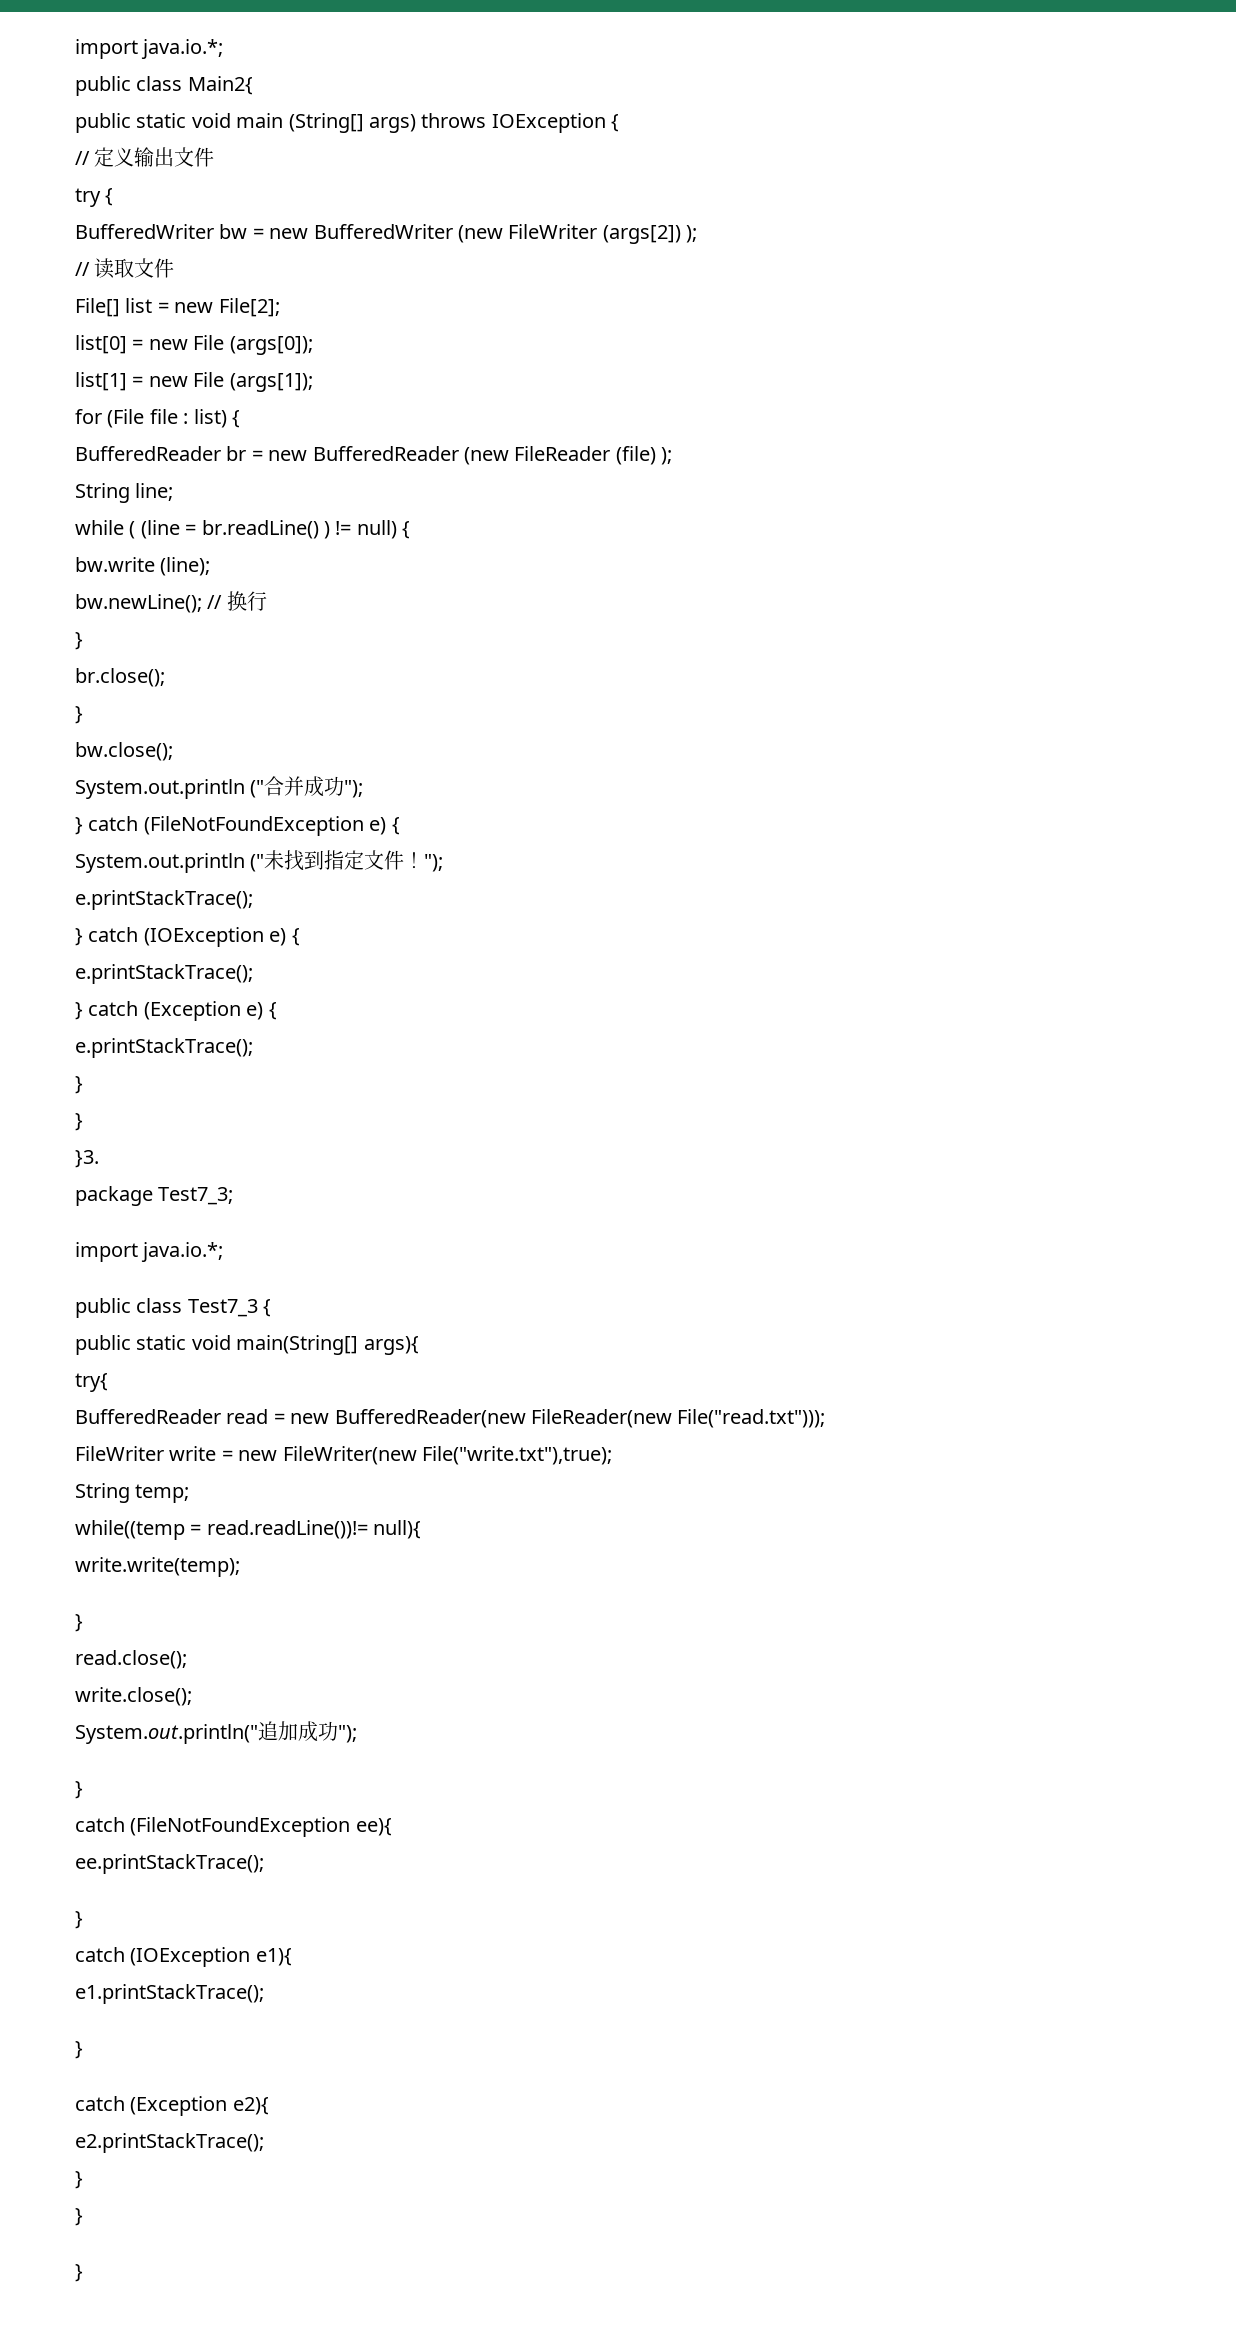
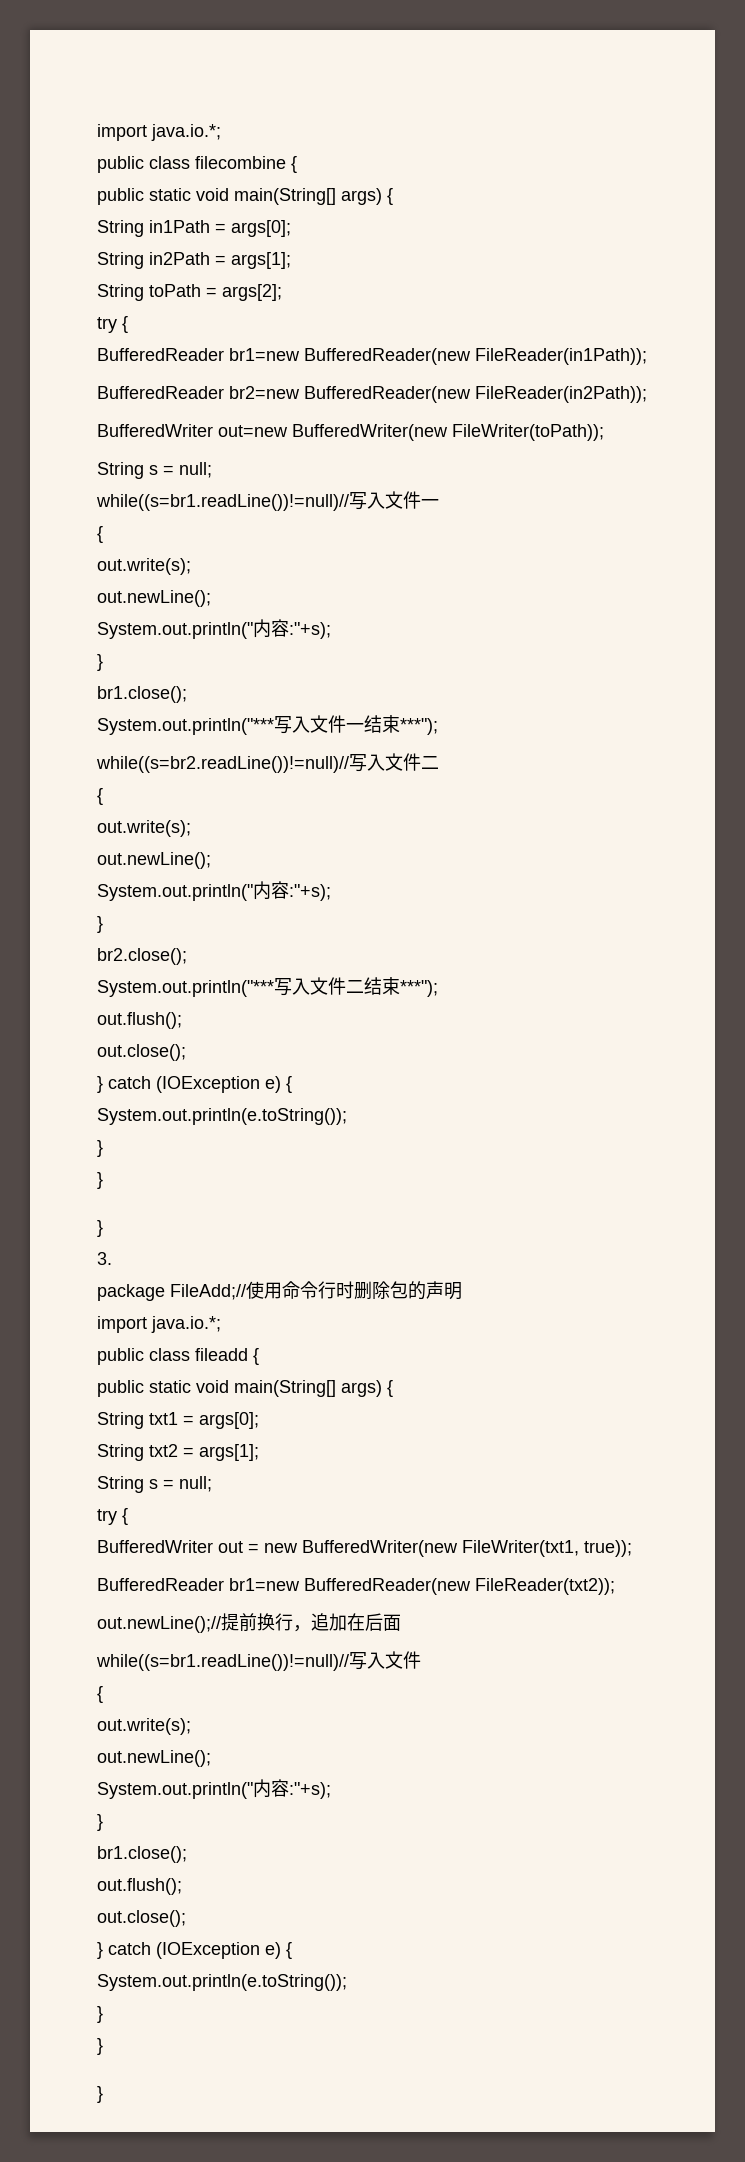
[75,39,224,59] [75,76,253,96] [75,113,620,133] [75,147,215,167] [75,188,114,207] [75,224,698,244] [75,258,175,279] [75,298,280,317] [75,335,313,355] [75,372,313,392] [75,409,241,428] [75,446,673,465] [75,483,174,503] [75,520,411,539] [75,557,211,576] [75,591,267,613] [75,632,83,650] [75,668,165,687] [75,706,83,724] [75,742,173,761] [75,776,364,799] [75,816,400,836] [75,850,444,873] [75,890,253,910] [75,927,300,947] [75,964,253,984] [75,1001,277,1021] [75,1038,253,1058] [75,1076,83,1094] [75,1113,83,1131] [75,1150,99,1168] import java.io.*; // public class Main2{ // public static void main (String[] args) throws IOException { // // 定义输出文件 // try { // BufferedWriter bw = new BufferedWriter (new FileWriter (args[2]) ); // // 读取文件 // File[] list = new File[2]; // list[0] = new File (args[0]); // list[1] = new File (args[1]); // for (File file : list) { // BufferedReader br = new BufferedReader (new FileReader (file) ); // String line; // while ( (line = br.readLine() ) != null) { // bw.write (line); // bw.newLine(); // 换行 // } // br.close(); // } // bw.close(); // System.out.println ("合并成功"); // } catch (FileNotFoundException e) { // System.out.println ("未找到指定文件！"); // e.printStackTrace(); // } catch (IOException e) { // e.printStackTrace(); // } catch (Exception e) { // e.printStackTrace(); // } // } // }3. -> [97,124,221,141] [97,156,297,173] [97,188,393,205] [97,220,291,237] [97,252,291,269] [97,284,282,301] [97,316,128,333] [97,348,647,365] [97,386,647,403] [97,424,604,441] [97,462,212,479] [96,491,439,511] [97,526,103,543] [97,558,191,575] [97,590,211,607] [97,619,331,639] [97,654,103,671] [97,686,187,703] [97,715,438,735] [96,753,439,773] [97,788,103,805] [97,820,191,837] [97,852,211,869] [97,881,331,901] [97,916,103,933] [97,948,187,965] [97,977,438,997] [97,1012,182,1029] [97,1044,186,1061] [97,1076,292,1093] [97,1108,347,1125] [97,1140,103,1157] [97,1172,103,1189] [97,1220,103,1237] [97,1252,112,1265] import java.io.*; // public class filecombine { // public static void main(String[] args) { // String in1Path = args[0]; // String in2Path = args[1]; // String toPath = args[2]; // try { // BufferedReader br1=new BufferedReader(new FileReader(in1Path)); // BufferedReader br2=new BufferedReader(new FileReader(in2Path)); // BufferedWriter out=new BufferedWriter(new FileWriter(toPath)); // String s = null; // while((s=br1.readLine())!=null)//写入文件一 // { // out.write(s); // out.newLine(); // System.out.println("内容:"+s); // } // br1.close(); // System.out.println("***写入文件一结束***"); // while((s=br2.readLine())!=null)//写入文件二 // { // out.write(s); // out.newLine(); // System.out.println("内容:"+s); // } // br2.close(); // System.out.println("***写入文件二结束***"); // out.flush(); // out.close(); // } catch (IOException e) { // System.out.println(e.toString()); // } // } // } // 3.
[158,1187,234,1205] [75,1242,224,1262] [75,1298,272,1318] [75,1335,419,1355] [75,1373,108,1392] [75,1409,826,1428] [75,1446,612,1465] [75,1483,190,1503] [75,1520,422,1540] [75,1557,240,1577] [75,1614,83,1632] [75,1650,187,1669] [75,1687,192,1706] [75,1721,357,1744] [75,1781,83,1799] [75,1817,392,1837] [75,1854,264,1874] [75,1911,83,1929] [75,1947,292,1967] [75,1984,264,2004] [75,2041,83,2059] [75,2096,269,2116] [75,2133,264,2153] Test7_3; // import java.io.*; // public class Test7_3 { // public static void main(String[] args){ // try{ // BufferedReader read = new BufferedReader(new FileReader(new File("read.txt"))); // FileWriter write = new FileWriter(new File("write.txt"),true); // String temp; // while((temp = read.readLine())!= null){ // write.write(temp); // } // read.close(); // write.close(); // System.out.println("追加成功"); // } // catch (FileNotFoundException ee){ // ee.printStackTrace(); // } // catch (IOException e1){ // e1.printStackTrace(); // } // catch (Exception e2){ // e2.printStackTrace(); -> [170,1281,462,1300] [97,1316,221,1333] [97,1348,259,1365] [97,1380,393,1397] [97,1412,259,1429] [97,1444,259,1461] [97,1476,212,1493] [97,1508,128,1525] [97,1540,632,1557] [97,1578,615,1595] [97,1613,401,1633] [96,1651,421,1671] [97,1686,103,1703] [97,1718,191,1735] [97,1750,211,1767] [97,1779,331,1799] [97,1814,103,1831] [97,1846,187,1863] [97,1878,182,1895] [97,1910,186,1927] [97,1942,292,1959] [97,1974,347,1991] FileAdd;//使用命令行时删除包的声明 // import java.io.*; // public class fileadd { // public static void main(String[] args) { // String txt1 = args[0]; // String txt2 = args[1]; // String s = null; // try { // BufferedWriter out = new BufferedWriter(new FileWriter(txt1, true)); // BufferedReader br1=new BufferedReader(new FileReader(txt2)); // out.newLine();//提前换行，追加在后面 // while((s=br1.readLine())!=null)//写入文件 // { // out.write(s); // out.newLine(); // System.out.println("内容:"+s); // } // br1.close(); // out.flush(); // out.close(); // } catch (IOException e) { // System.out.println(e.toString());

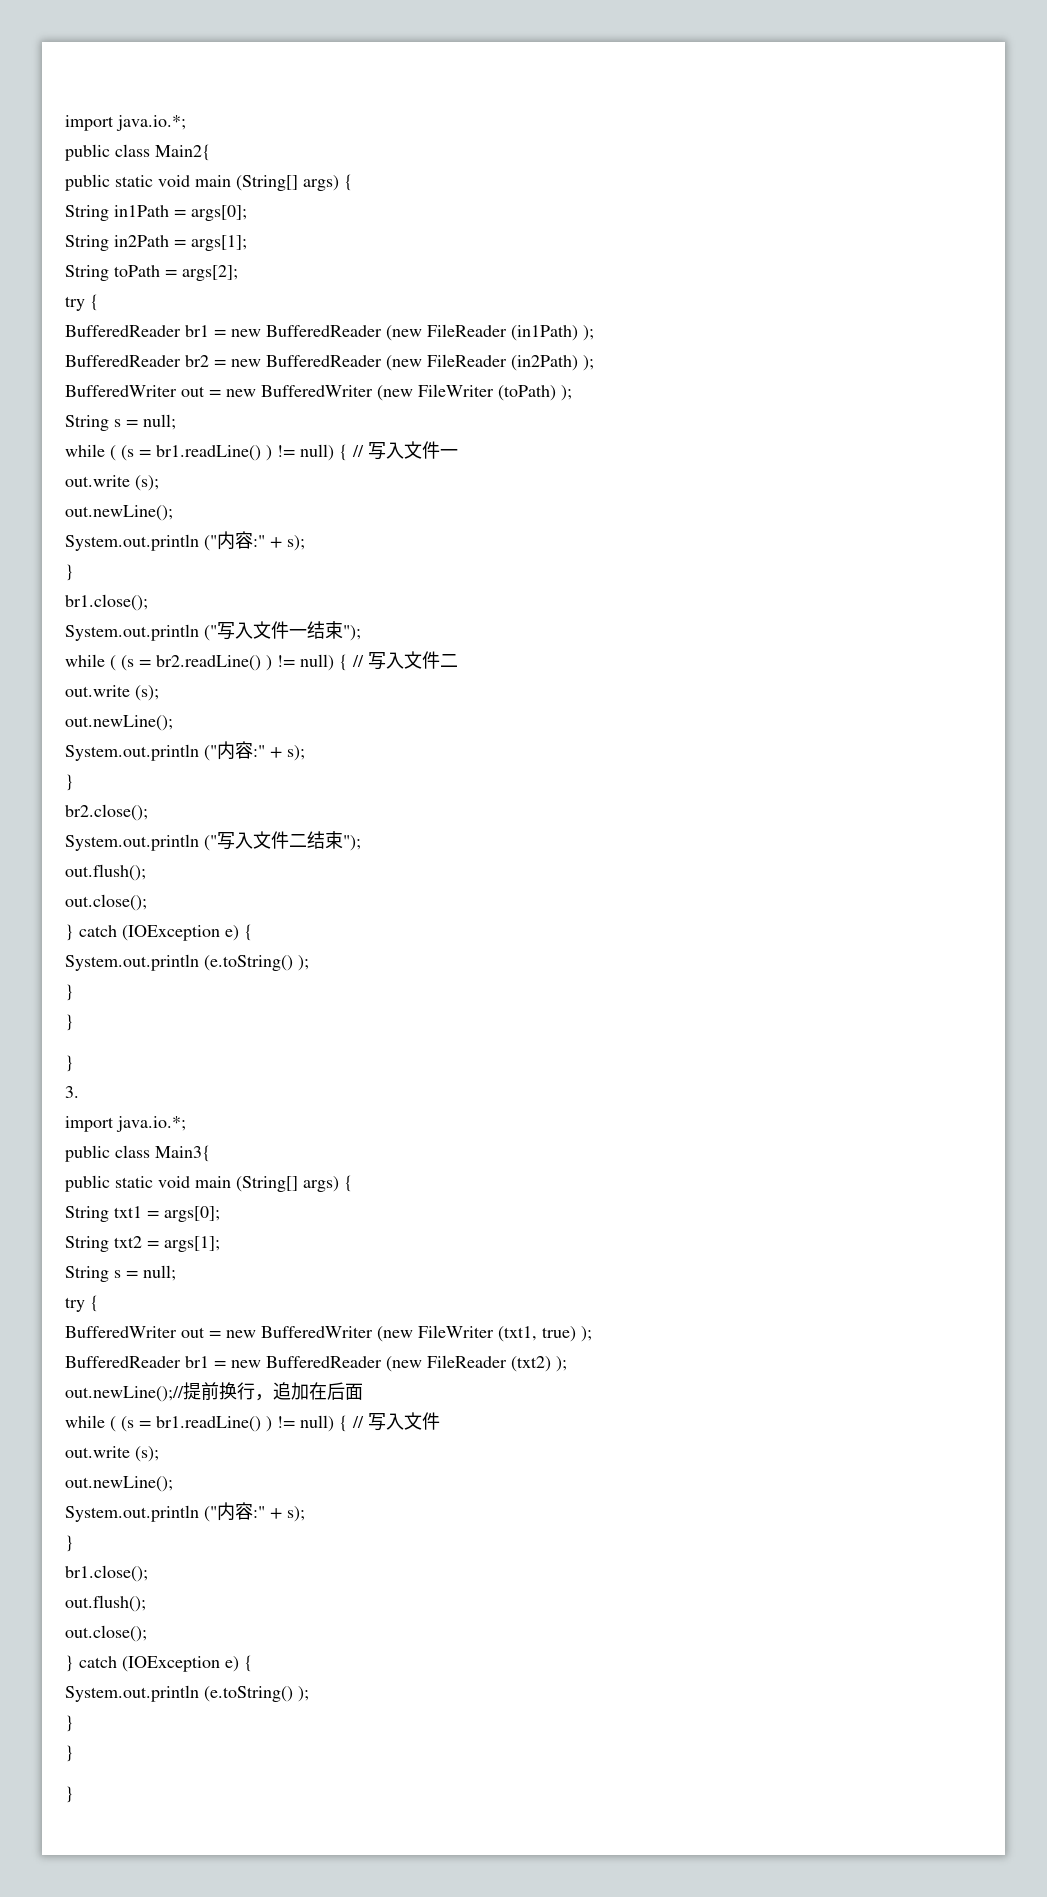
[97,124,221,141] [97,156,297,173] [97,188,336,205] import java.io.*; // public class filecombine { // public static void main(String[] -> [65,115,186,131] [65,144,211,161] [65,174,298,191] import java.io.*; // public class Main2{ // public static void main (String[]
[229,348,647,365] [97,386,647,403] [97,424,604,441] [97,462,212,479] [96,494,349,511] br1=new BufferedReader(new FileReader(in1Path)); // BufferedReader br2=new BufferedReader(new FileReader(in2Path)); // BufferedWriter out=new BufferedWriter(new FileWriter(toPath)); // String s = null; // while((s=br1.readLine())!=null)// -> [185,324,594,341] [65,354,594,371] [65,384,572,401] [65,414,176,431] [65,444,364,461] br1 = new BufferedReader (new FileReader (in1Path) ); // BufferedReader br2 = new BufferedReader (new FileReader (in2Path) ); // BufferedWriter out = new BufferedWriter (new FileWriter (toPath) ); // String s = null; // while ( (s = br1.readLine() ) != null) { //
[97,526,103,543] [97,558,191,575] [97,590,211,607] [97,619,331,639] [97,654,103,671] [97,686,187,703] [97,718,274,735] { // out.write(s); // out.newLine(); // System.out.println("内容:"+s); // } // br1.close(); // System.out.println("*** -> [65,475,159,491] [65,505,173,521] [65,531,305,551] [65,564,74,581] [65,594,148,611] [65,624,217,641] out.write (s); // out.newLine(); // System.out.println ("内容:" + s); // } // br1.close(); // System.out.println ("
[400,718,438,735] [96,756,349,773] ***"); // while((s=br2.readLine())!=null)// -> [343,625,361,641] [65,654,364,671] "); // while ( (s = br2.readLine() ) != null) { //
[97,788,103,805] [97,820,191,837] [97,852,211,869] [97,881,331,901] { // out.write(s); // out.newLine(); // System.out.println("内容:"+s); -> [65,685,159,701] [65,715,173,731] [65,741,305,761] out.write (s); // out.newLine(); // System.out.println ("内容:" + s);
[97,980,274,997] System.out.println("*** -> [65,834,217,851] System.out.println ("
[400,980,438,997] [97,1012,182,1029] [97,1044,186,1061] [97,1076,292,1093] [97,1108,347,1125] ***"); // out.flush(); // out.close(); // } catch (IOException e) { // System.out.println(e.toString()); -> [343,835,361,851] [65,864,146,881] [65,894,147,911] [65,924,253,941] [65,954,309,971] "); // out.flush(); // out.close(); // } catch (IOException e) { // System.out.println (e.toString() );
[97,1281,462,1301] [97,1316,221,1333] [97,1348,259,1365] [97,1380,336,1397] // package FileAdd;//使用命令行时删除包的声明 // import java.io.*; // public class fileadd { // public static void main(String[] -> [65,1116,186,1132] [65,1145,211,1162] [65,1175,298,1192] // import java.io.*; // public class Main3{ // public static void main (String[]
[302,1540,632,1557] [97,1578,615,1595] BufferedWriter(new FileWriter(txt1, true)); // BufferedReader br1=new BufferedReader(new FileReader(txt2)); -> [261,1325,592,1342] [65,1355,567,1372] BufferedWriter (new FileWriter (txt1, true) ); // BufferedReader br1 = new BufferedReader (new FileReader (txt2) );
[96,1654,349,1671] while((s=br1.readLine())!=null)// -> [65,1415,364,1432] while ( (s = br1.readLine() ) != null) { //
[97,1686,103,1703] [97,1718,191,1735] [97,1750,211,1767] [97,1779,331,1799] { // out.write(s); // out.newLine(); // System.out.println("内容:"+s); -> [65,1446,159,1462] [65,1476,173,1492] [65,1502,305,1522] out.write (s); // out.newLine(); // System.out.println ("内容:" + s);
[97,1974,347,1991] System.out.println(e.toString()); -> [65,1685,309,1702] System.out.println (e.toString() );

